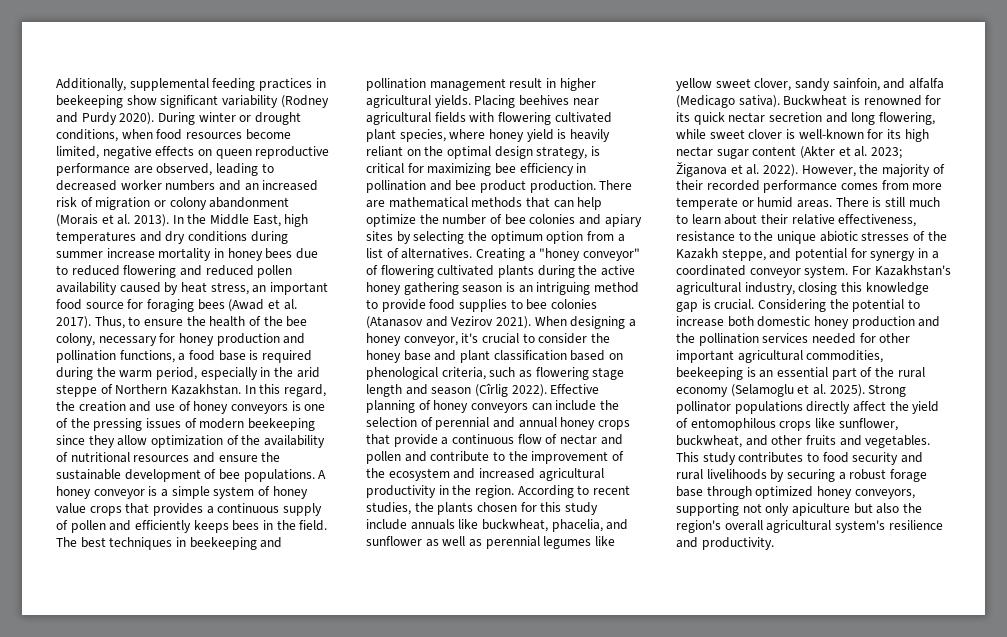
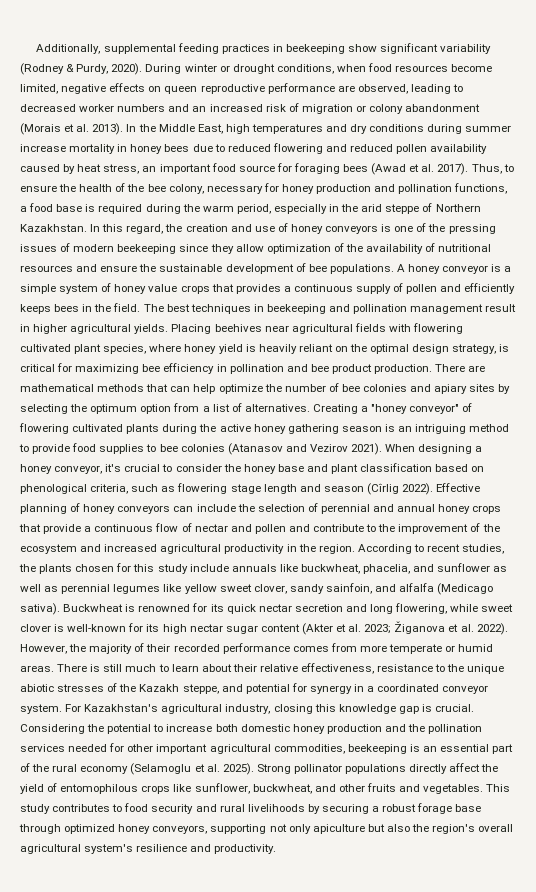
[56,112,117,125] and Purdy -> [66,64,109,74] & Purdy,

